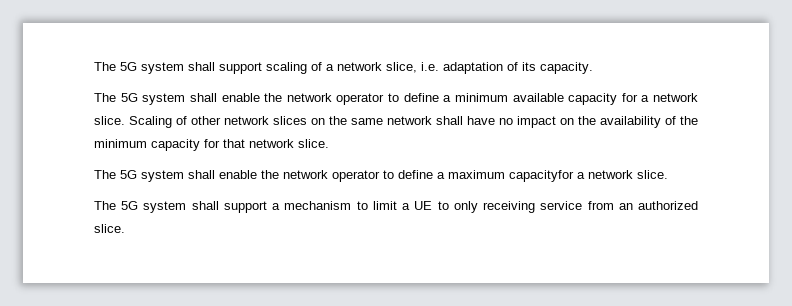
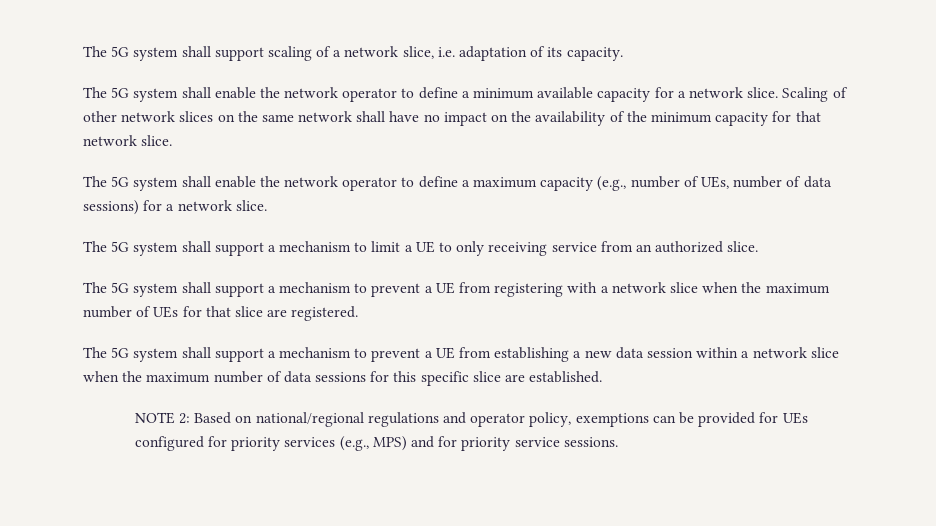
[509,170,574,182] capacityfor -> [540,176,832,191] [83,200,163,215] capacity (e.g., number of UEs, number of data sessions) for
(125, 228) none -> [83,282,830,297] [83,306,359,321] [83,347,839,362] [83,371,603,386] [134,412,808,427] [134,436,618,451] // The 5G system shall support a mechanism to prevent a UE from registering with a network slice when the maximum number of UEs for that slice are registered. // The 5G system shall support a mechanism to prevent a UE from establishing a new data session within a network slice when the maximum number of data sessions for this specific slice are established. // NOTE 2: Based on national/regional regulations and operator policy, exemptions can be provided for UEs configured for priority services (e.g., MPS) and for priority service sessions.

